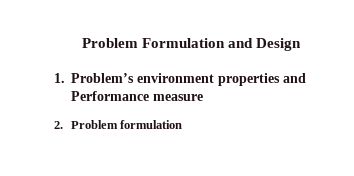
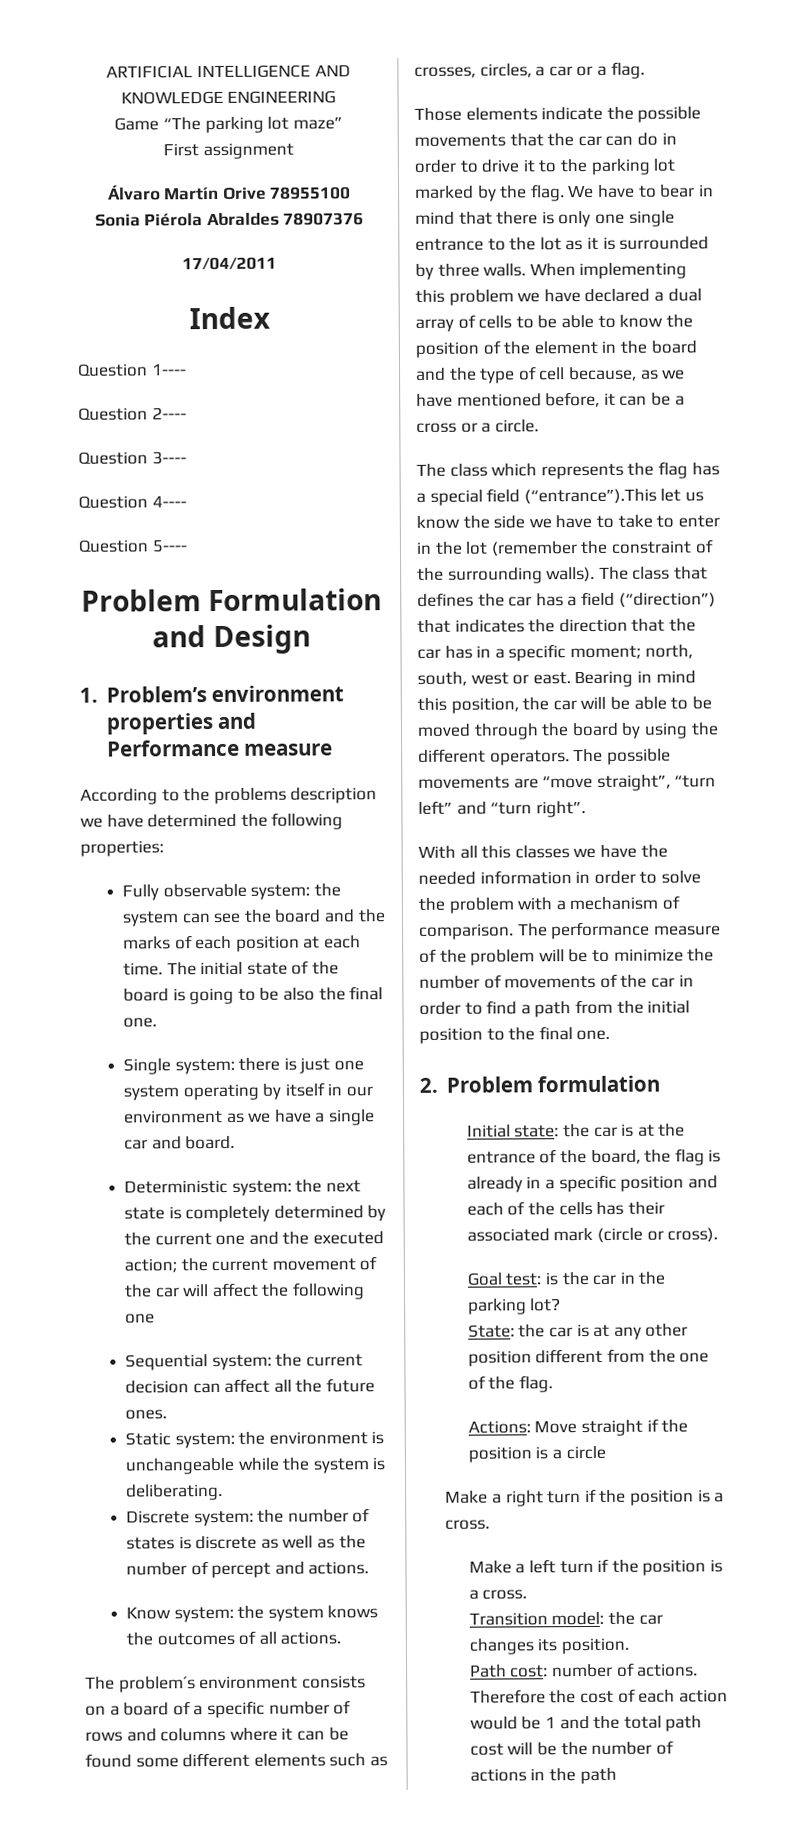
(81, 43) none -> [106,64,351,79] [120,90,337,105] [114,116,343,134] [163,142,294,160] [107,184,352,201] [94,212,365,227] [182,256,277,271] [189,306,271,330] [77,363,187,377] [78,407,187,421] [78,451,187,465] [78,495,187,509] [78,539,188,553] ARTIFICIAL INTELLIGENCE AND KNOWLEDGE ENGINEERING // Game “The parking lot maze” // First assignment // Álvaro Martín Orive 78955100 // Sonia Piérola Abraldes 78907376 // 17/04/2011 // Index // Question 1---- // Question 2---- // Question 3---- // Question 4---- // Question 5---- //
[54,120,182,129] 2. Problem formulation -> [80,787,378,805] [80,812,344,830] [80,840,164,857] [122,883,341,901] [122,909,386,927] [123,935,362,952] [123,960,340,976] [123,986,384,1005] [123,1017,158,1028] [123,1057,365,1075] [123,1082,374,1101] [124,1109,376,1126] [124,1135,236,1150] [124,1179,361,1196] [124,1205,387,1223] [124,1231,385,1246] [124,1256,378,1273] [124,1282,366,1300] [125,1313,156,1324] [125,1353,363,1371] [125,1378,376,1394] [125,1409,168,1420] [125,1431,385,1449] [125,1457,386,1475] [126,1483,224,1501] [126,1508,371,1527] [126,1535,366,1550] [126,1561,370,1579] [126,1605,379,1623] [126,1630,342,1646] [85,1675,366,1693] [85,1700,352,1719] [85,1727,349,1742] [85,1752,388,1768] [414,61,645,79] [414,106,702,123] [414,132,677,147] [414,158,676,175] [415,184,714,202] [415,210,675,228] [415,236,710,251] [415,262,688,280] [415,288,702,306] [415,314,693,332] [415,340,697,358] [416,366,686,384] [416,391,685,408] [416,419,539,433] [416,461,720,480] [416,488,704,506] [416,514,720,529] [416,539,714,557] [417,566,708,584] [417,591,716,608] [417,618,696,633] [417,644,693,662] [417,670,696,688] [417,696,712,714] [417,722,718,740] [418,748,671,766] [418,774,717,791] [418,800,586,818] [418,844,668,859] [418,870,701,885] [418,895,680,914] [419,921,721,940] [419,948,715,966] [419,973,694,989] [419,999,691,1018] [419,1026,611,1044] [419,1075,661,1093] [466,1123,686,1138] [466,1148,722,1166] [466,1174,718,1193] [466,1201,665,1216] [466,1227,719,1243] [466,1271,666,1286] [467,1298,562,1315] [467,1323,689,1340] [467,1348,710,1367] [467,1375,554,1393] [467,1418,689,1437] [467,1445,606,1463] [445,1488,725,1507] [445,1519,491,1530] [468,1558,723,1576] [468,1589,528,1600] [468,1611,663,1626] [468,1637,630,1655] [469,1662,699,1678] [469,1688,728,1704] [469,1715,703,1732] [469,1740,674,1756] [469,1767,617,1785] According to the problems description we have determined the following properties: // Fully observable system: the system can see the board and the marks of each position at each time. The initial state of the board is going to be also the final one. // Single system: there is just one system operating by itself in our environment as we have a single car and board. // Deterministic system: the next state is completely determined by the current one and the executed action; the current movement of the car will affect the following one // Sequential system: the current decision can affect all the future ones. // Static system: the environment is unchangeable while the system is deliberating. // Discrete system: the number of states is discrete as well as the number of percept and actions. // Know system: the system knows the outcomes of all actions. // The problem´s environment consists on a board of a specific number of rows and columns where it can be found some different elements such as crosses, circles, a car or a flag. // Those elements indicate the possible movements that the car can do in order to drive it to the parking lot marked by the flag. We have to bear in mind that there is only one single entrance to the lot as it is surrounded by three walls. When implementing this problem we have declared a dual array of cells to be able to know the position of the element in the board and the type of cell because, as we have mentioned before, it can be a cross or a circle. // The class which represents the flag has a special field (“entrance”).This let us know the side we have to take to enter in the lot (remember the constraint of the surrounding walls). The class that defines the car has a field (“direction”) that indicates the direction that the car has in a specific moment; north, south, west or east. Bearing in mind this position, the car will be able to be moved through the board by using the different operators. The possible movements are “move straight”, “turn left” and “turn right”. // With all this classes we have the needed information in order to solve the problem with a mechanism of comparison. The performance measure of the problem will be to minimize the number of movements of the car in order to find a path from the initial position to the final one. // 2. Problem formulation // Initial state: the car is at the entrance of the board, the flag is already in a specific position and each of the cells has their associated mark (circle or cross). // Goal test: is the car in the parking lot? // State: the car is at any other position different from the one of the flag. // Actions: Move straight if the position is a circle // Make a right turn if the position is a cross. // Make a left turn if the position is a cross. // Transition model: the car changes its position. // Path cost: number of actions. Therefore the cost of each action would be 1 and the total path cost will be the number of actions in the path

